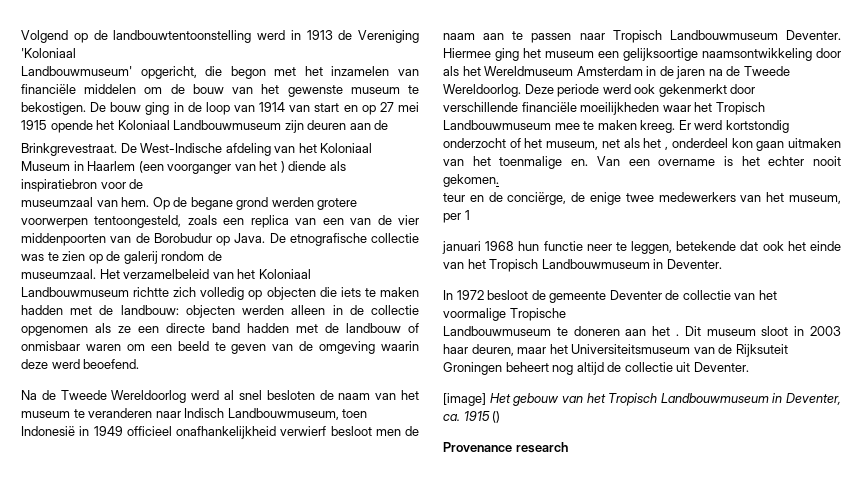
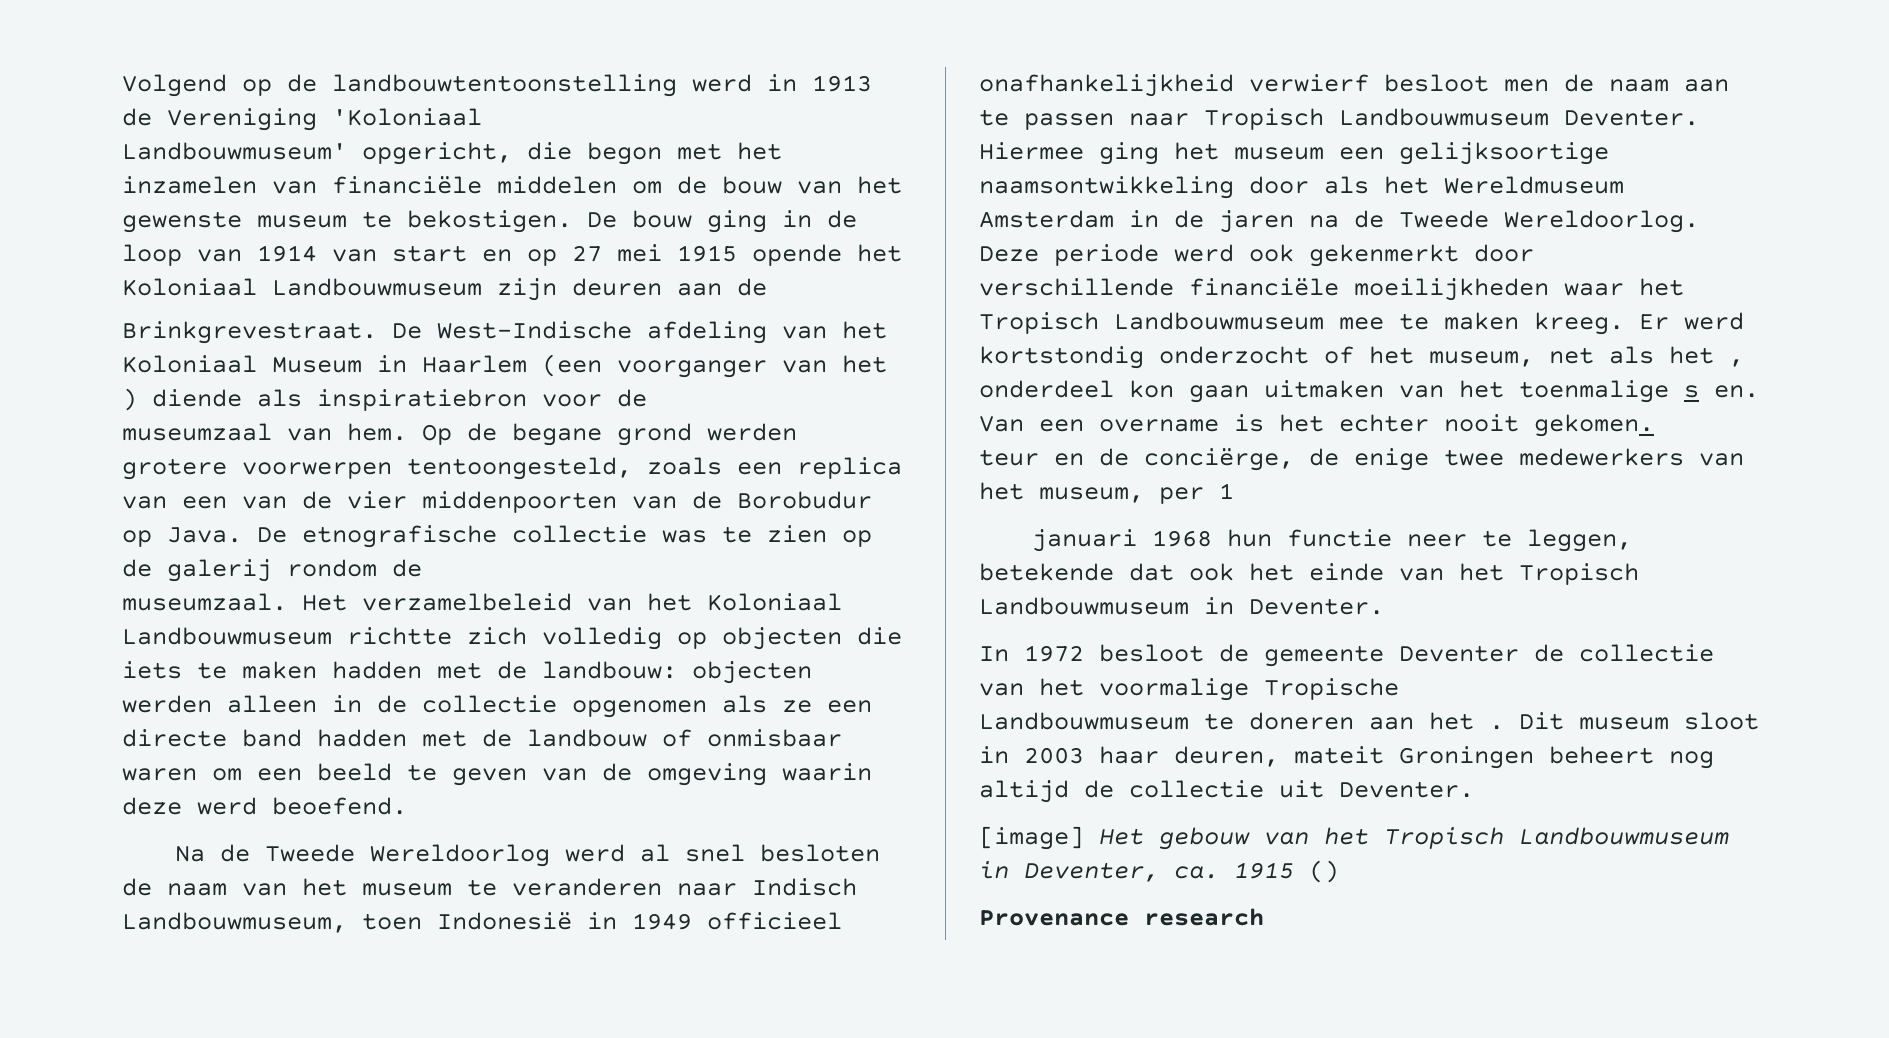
(563, 162) none -> [1684,385,1699,398] s
[517,344,788,357] maar het Universiteitsmuseum van de Rijksuteit -> [1294,746,1384,764] mateit

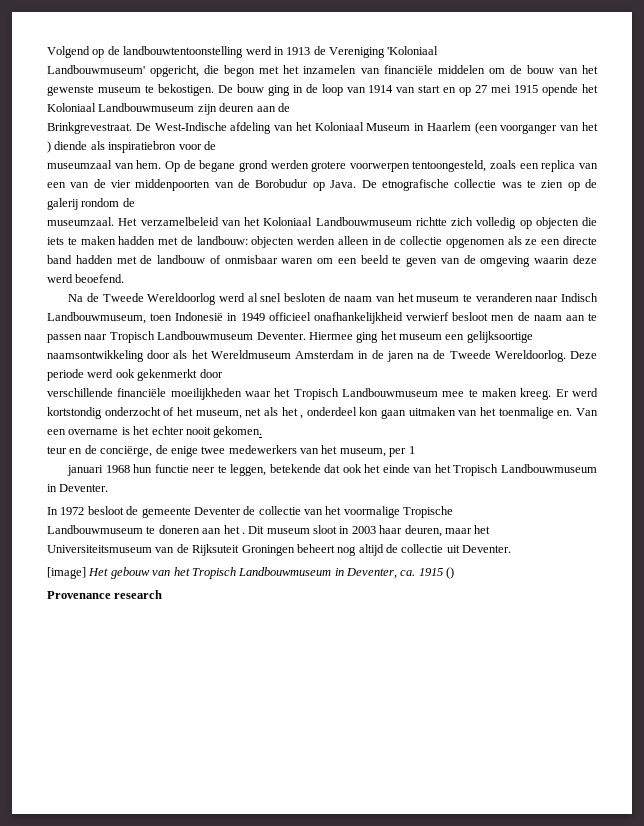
[1684,385,1699,398] s -> (554, 413) none
[1294,746,1384,764] mateit -> [444,525,491,534] [47,544,240,556] maar het Universiteitsmuseum van de Rijksuteit

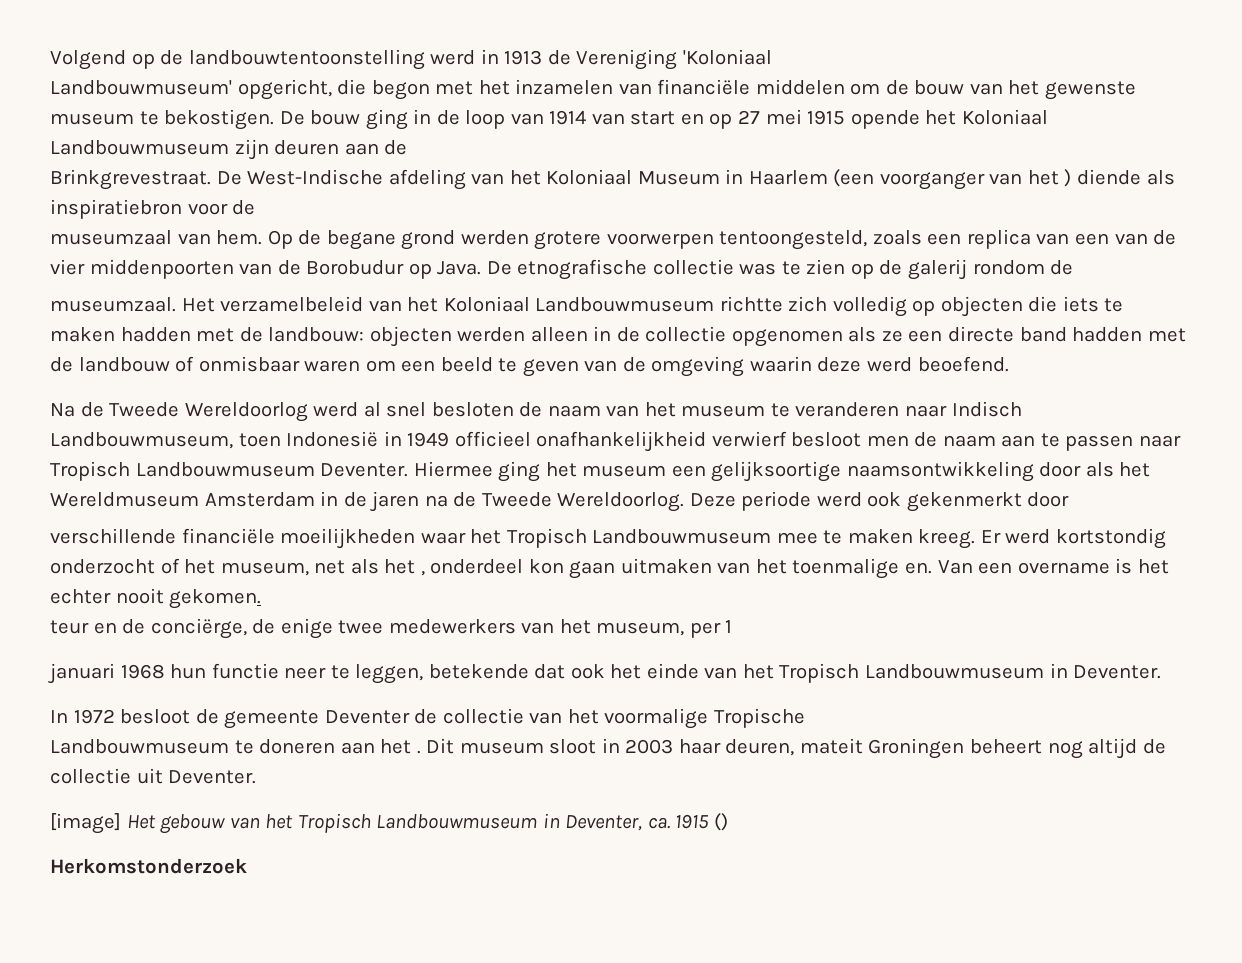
[444,525,491,534] [47,544,240,556] maar het Universiteitsmuseum van de Rijksuteit -> [799,738,863,754] mateit
[47,590,163,599] Provenance research -> [50,858,247,874] Herkomstonderzoek

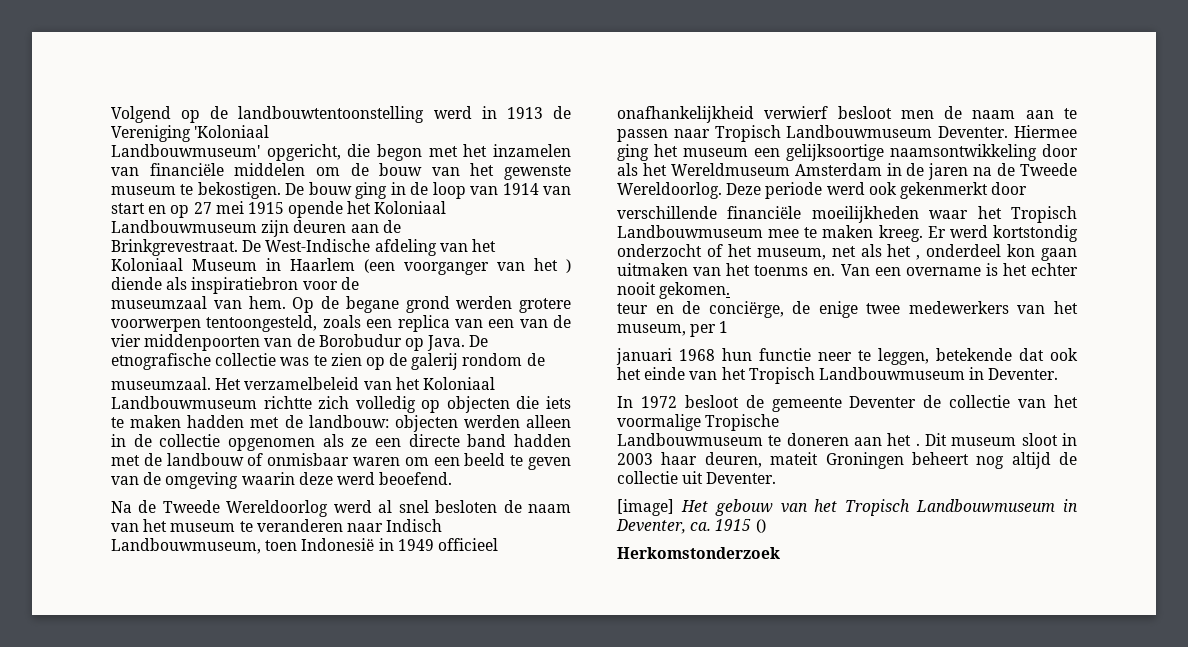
[792,558,900,579] toenmalige -> [754,265,809,276] toenms

